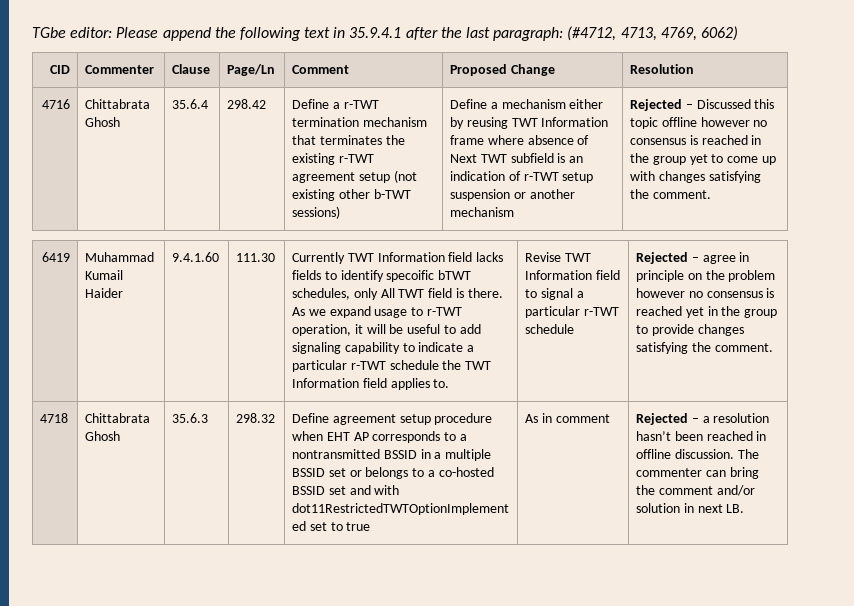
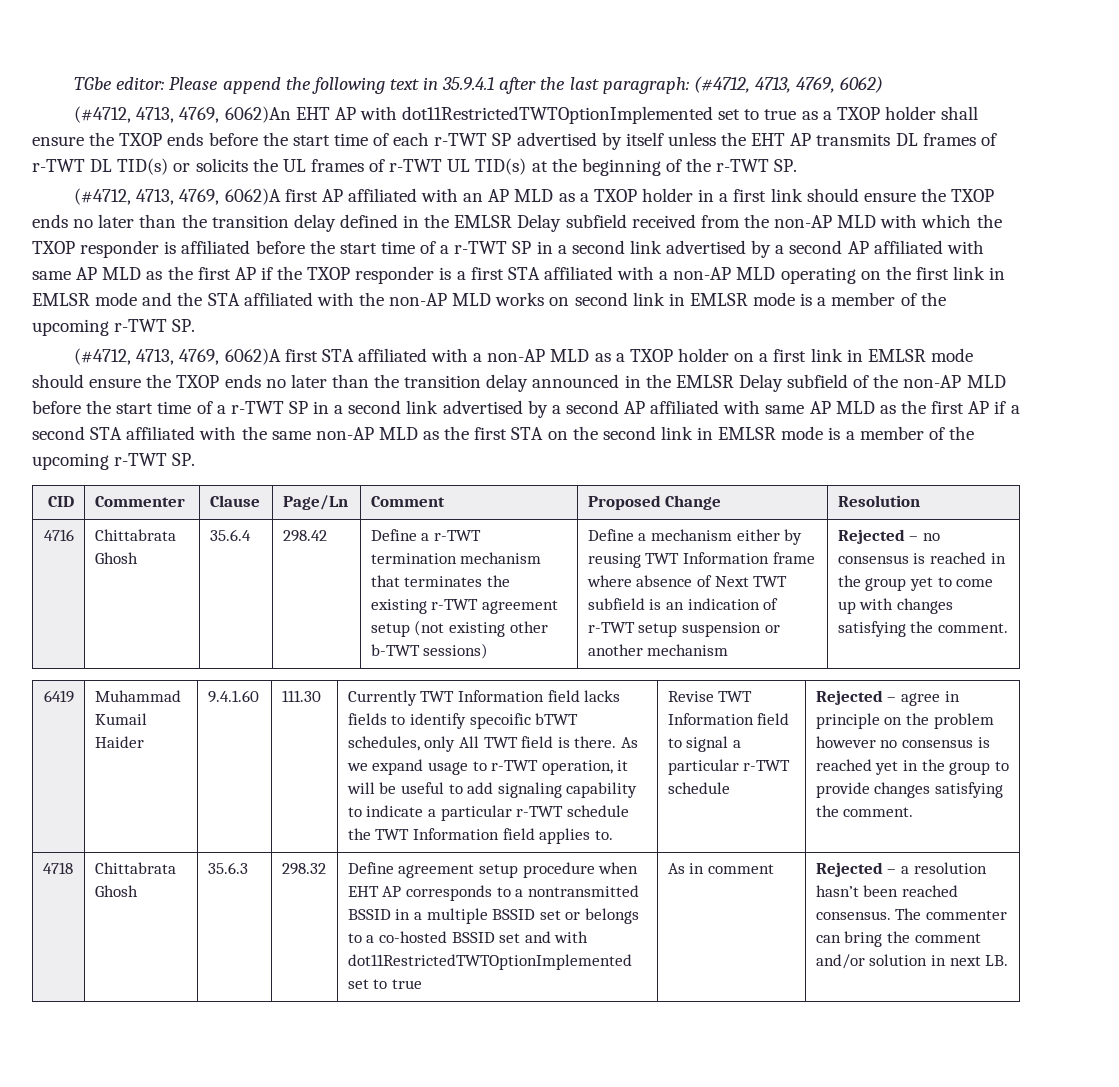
(738, 33) none -> [74,106,979,124] [32,132,997,150] [32,158,798,176] [74,188,995,205] [32,214,1002,232] [32,240,984,258] [32,266,1006,284] [32,292,946,306] [32,319,196,336] [74,348,973,365] [32,374,1006,392] [32,400,1020,418] [32,426,974,440] [32,453,196,470] // (#4712, 4713, 4769, 6062)An EHT AP with dot11RestrictedTWTOptionImplemented set to true as a TXOP holder shall ensure the TXOP ends before the start time of each r-TWT SP advertised by itself unless the EHT AP transmits DL frames of r-TWT DL TID(s) or solicits the UL frames of r-TWT UL TID(s) at the beginning of the r-TWT SP. // (#4712, 4713, 4769, 6062)A first AP affiliated with an AP MLD as a TXOP holder in a first link should ensure the TXOP ends no later than the transition delay defined in the EMLSR Delay subfield received from the non-AP MLD with which the TXOP responder is affiliated before the start time of a r-TWT SP in a second link advertised by a second AP affiliated with same AP MLD as the first AP if the TXOP responder is a first STA affiliated with a non-AP MLD operating on the first link in EMLSR mode and the STA affiliated with the non-AP MLD works on second link in EMLSR mode is a member of the upcoming r-TWT SP. // (#4712, 4713, 4769, 6062)A first STA affiliated with a non-AP MLD as a TXOP holder on a first link in EMLSR mode should ensure the TXOP ends no later than the transition delay announced in the EMLSR Delay subfield of the non-AP MLD before the start time of a r-TWT SP in a second link advertised by a second AP affiliated with same AP MLD as the first AP if a second STA affiliated with the same non-AP MLD as the first STA on the second link in EMLSR mode is a member of the upcoming r-TWT SP.
[696,99,775,109] [630,117,750,129] Discussed this topic offline however -> (919, 538) none
[756,431,767,441] [636,449,734,459] in offline discussion. -> [815,911,891,920] consensus.

